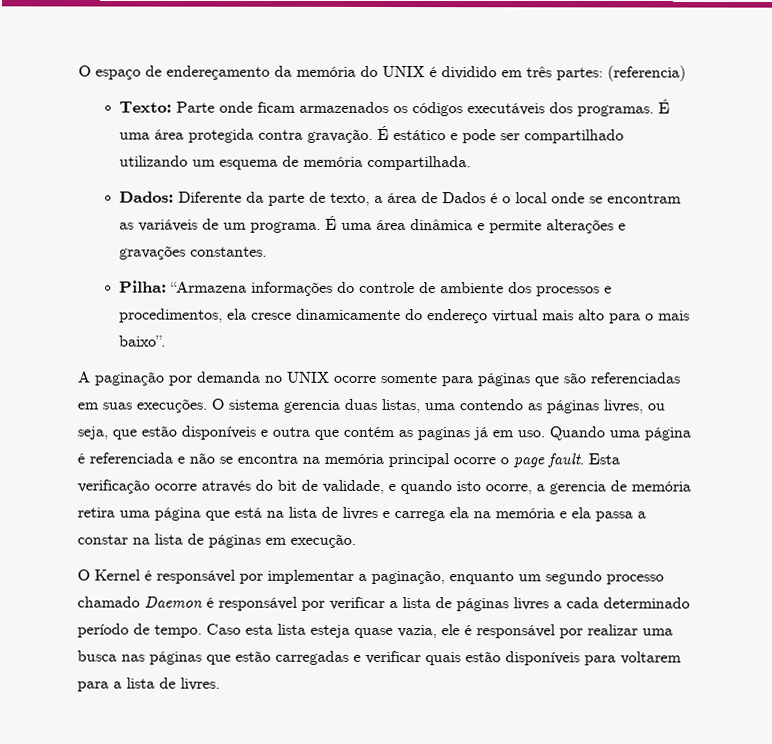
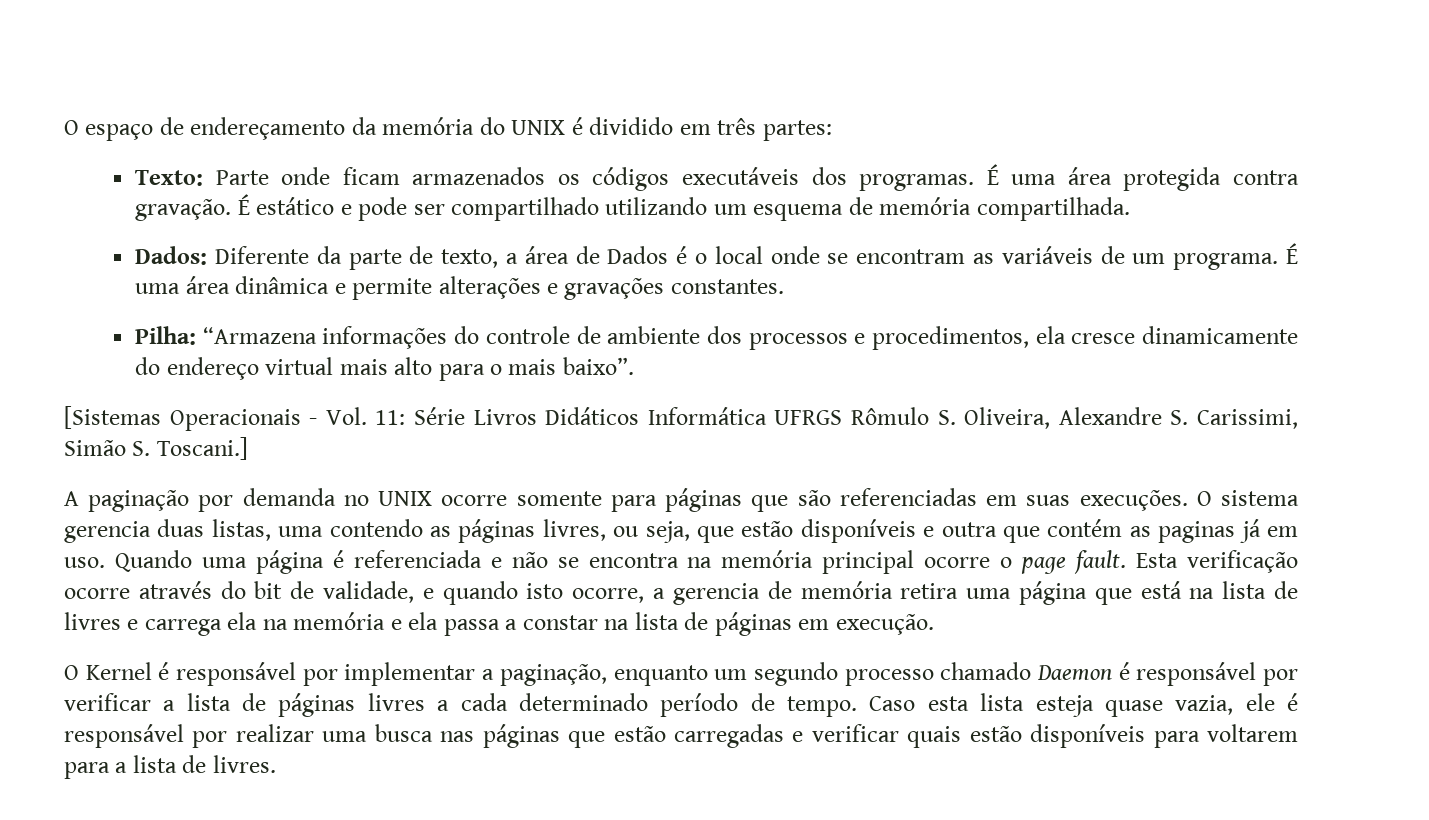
[607,65,686,82] (referencia) -> (832, 130) none
(166, 341) none -> [64,406,1298,431] [64,437,248,460] // [Sistemas Operacionais - Vol. 11: Série Livros Didáticos Informática UFRGS Rômulo S. Oliveira, Alexandre S. Carissimi, Simão S. Toscani.]

